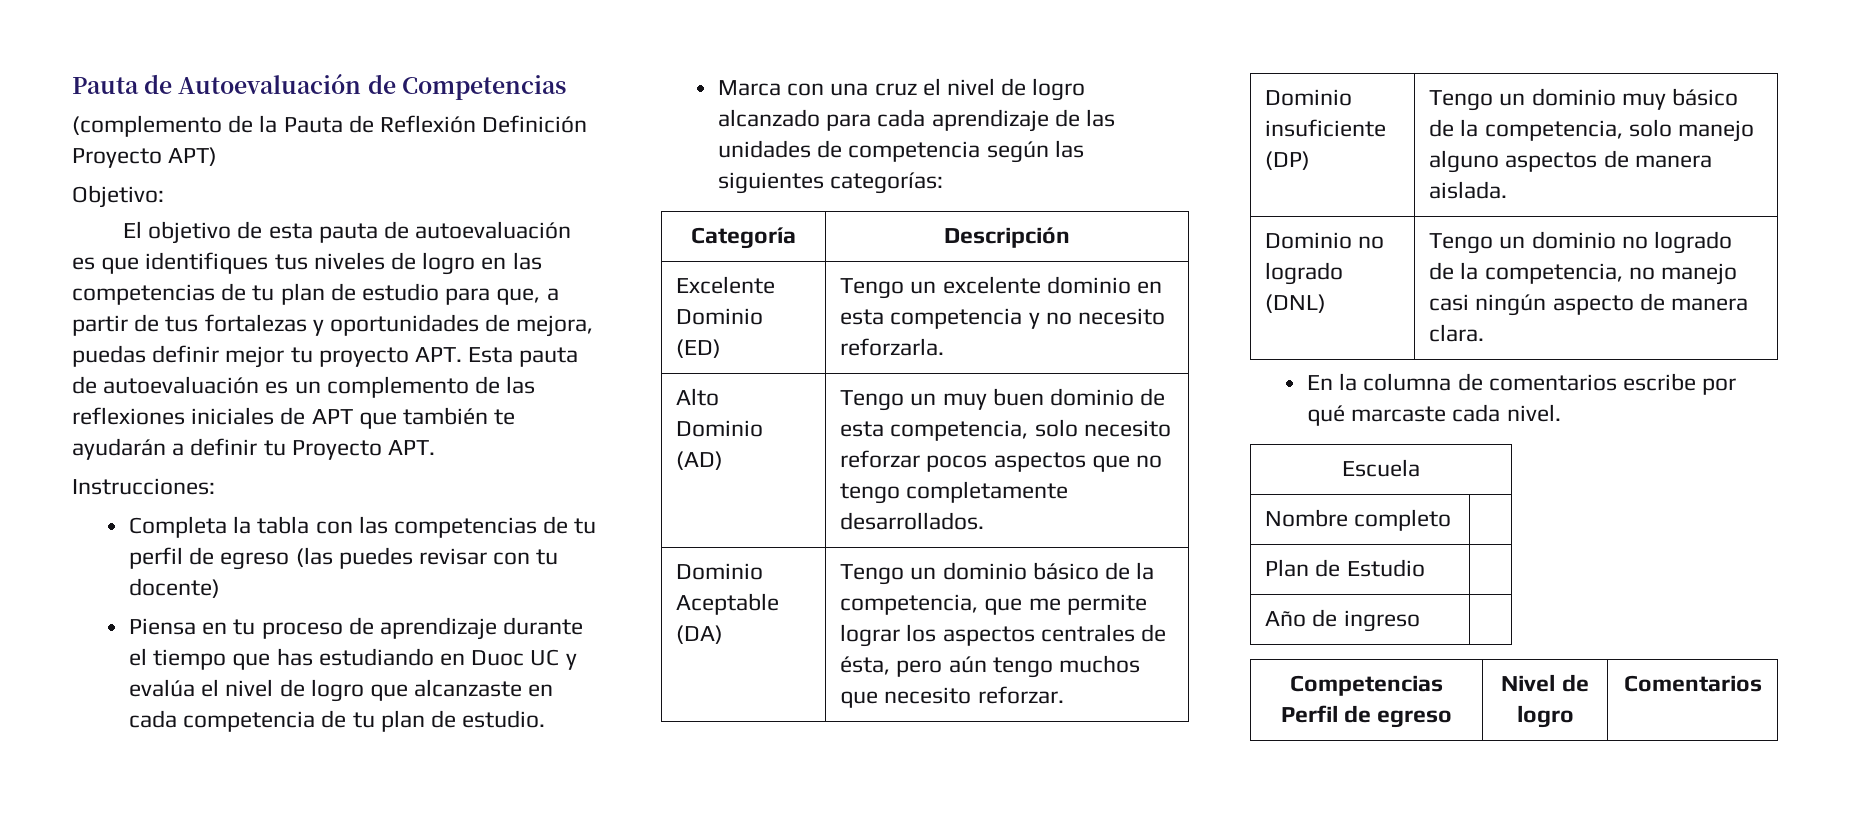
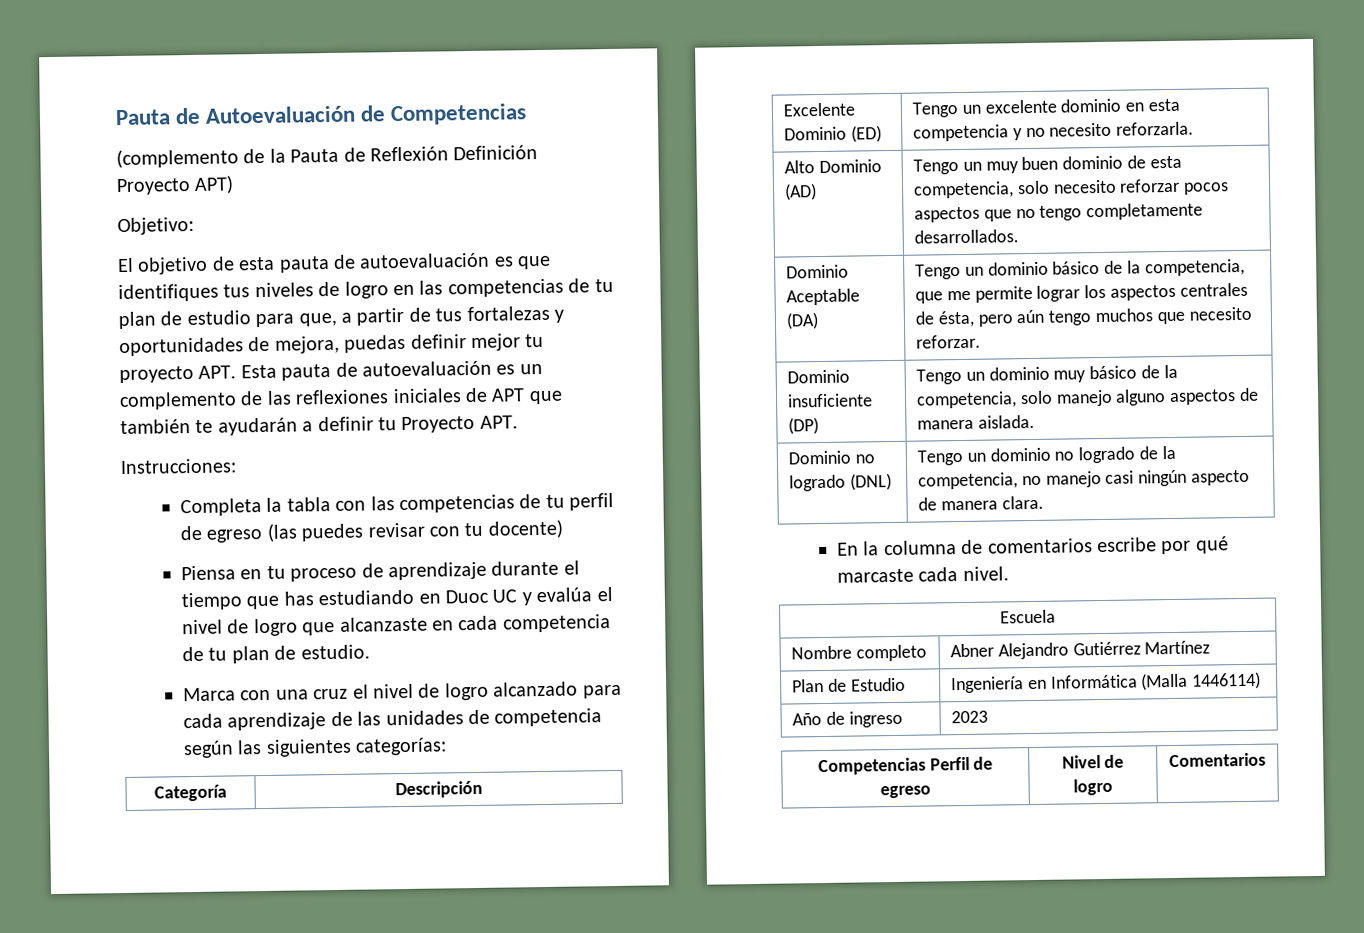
(1452, 520) none -> [949,640,1211,660] Abner Alejandro Gutiérrez Martínez
(1425, 568) none -> [950,671,1262,694] Ingeniería en Informática (Malla 1446114)
(1420, 621) none -> [950,710,988,724] 2023

